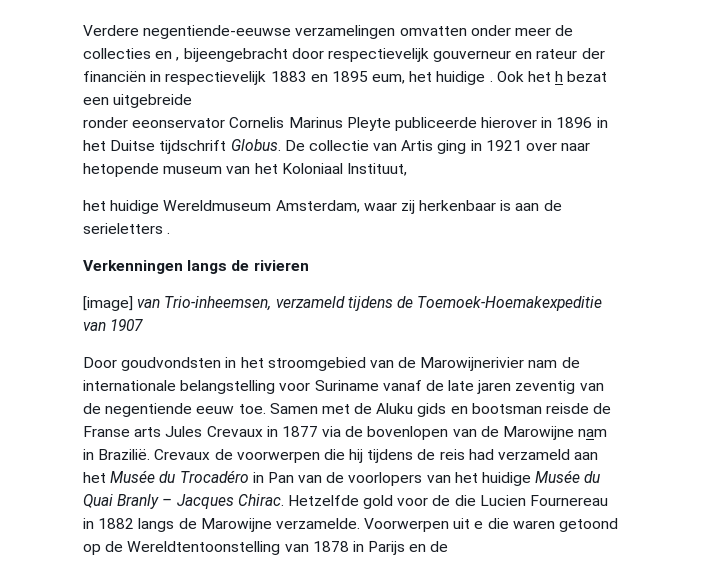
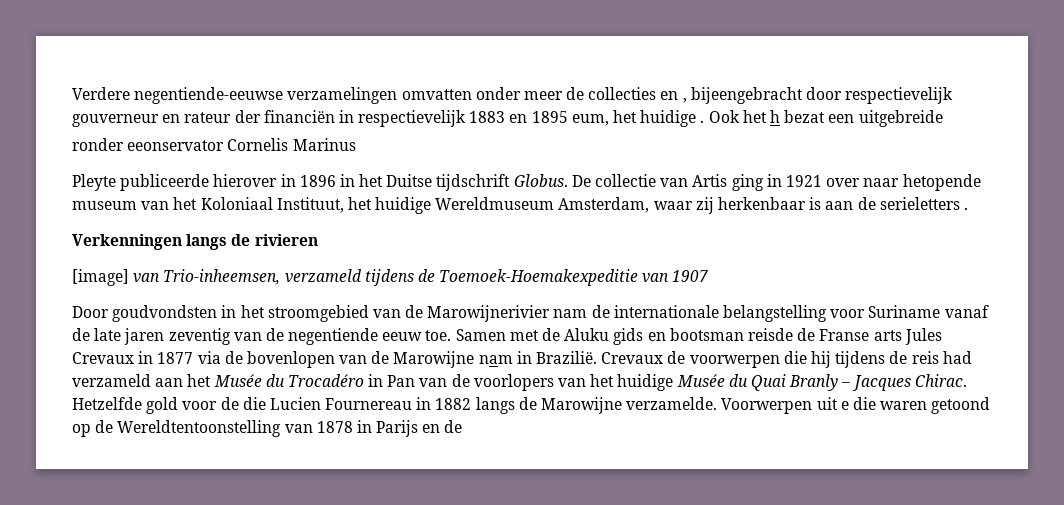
(343, 122) none -> (356, 144) //
(407, 169) // -> (344, 205) none

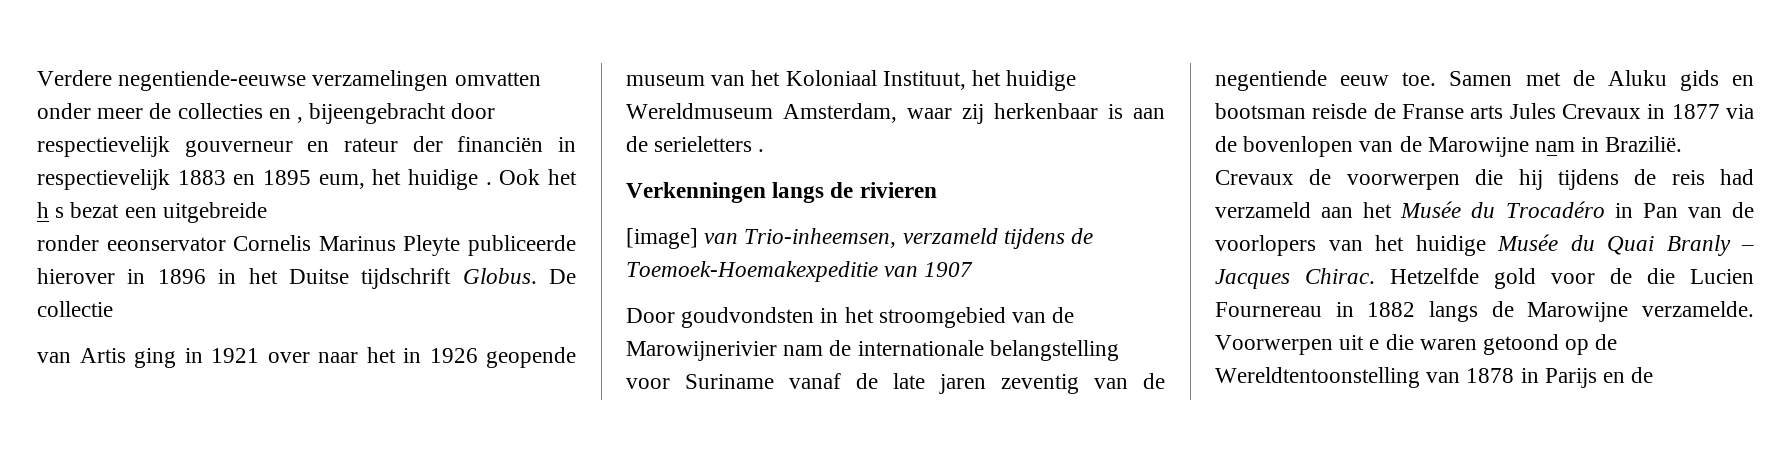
(780, 116) none -> [55,207,65,218] s
(356, 144) // -> (396, 243) none
(657, 180) none -> (113, 309) //
[902,174,981,191] hetopende -> [366,347,576,368] het in 1926 geopende

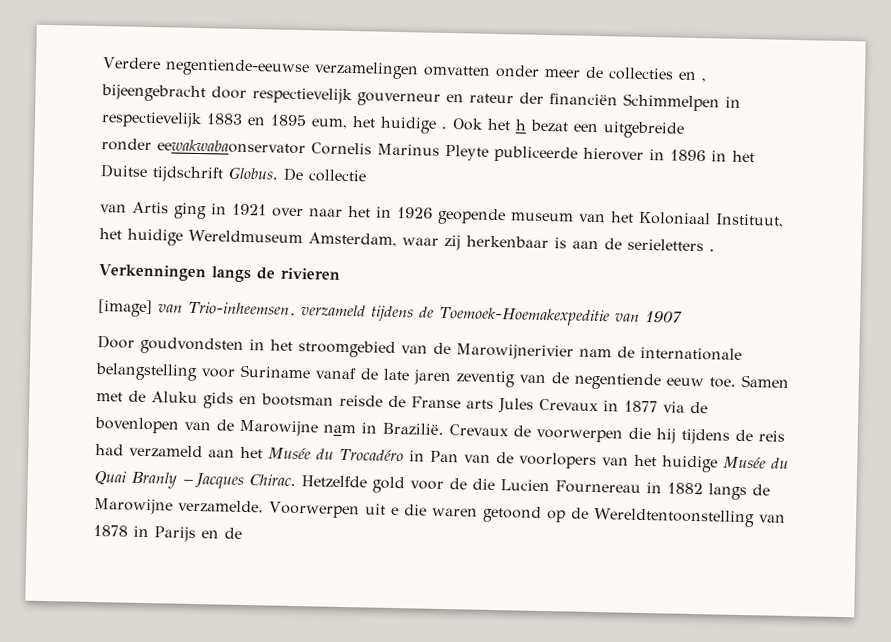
(544, 144) none -> [623,93,720,112] Schimmelpen
[55,207,65,218] s -> (527, 125) none
[106,237,226,251] eeonservator -> [157,139,306,155] eewakwabaonservator

